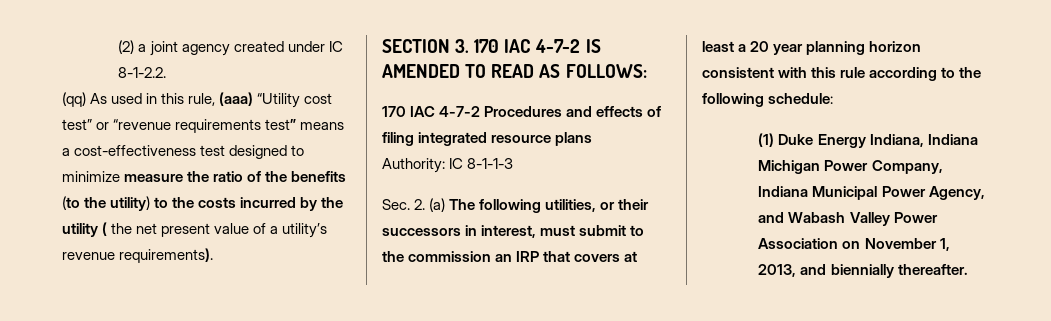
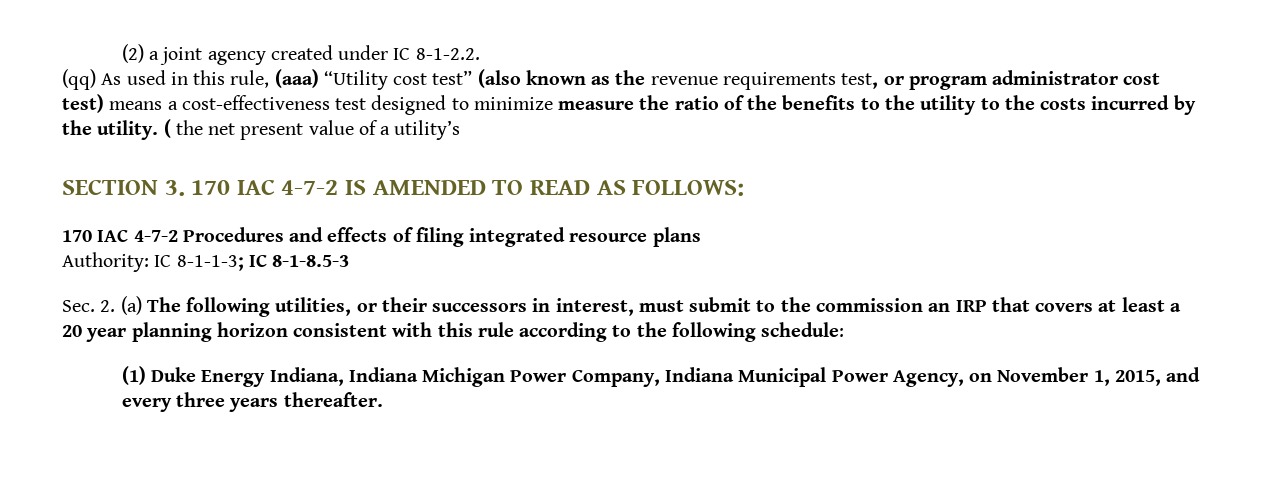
[96,119,297,133] or “revenue requirements test” -> [477,69,1161,90] [62,94,104,113] (also known as the revenue requirements test, or program administrator cost test)
[62,196,151,211] (to the utility) -> [860,95,977,115] to the utility
[62,223,98,237] utility -> [97,120,159,140] utility.
[62,248,214,263] revenue requirements). -> (461, 130) none
[467,158,514,169] 8-1-1-3 -> [176,254,350,271] 8-1-1-3; IC 8-1-8.5-3
[758,212,938,226] [758,238,950,251] [758,264,894,278] and Wabash Valley Power Association on November 1, 2013, and biennially -> [969,367,1201,386] [121,392,279,412] on November 1, 2015, and every three years

